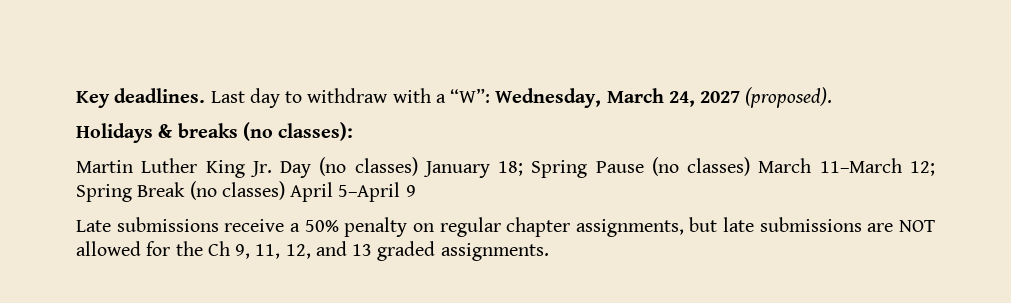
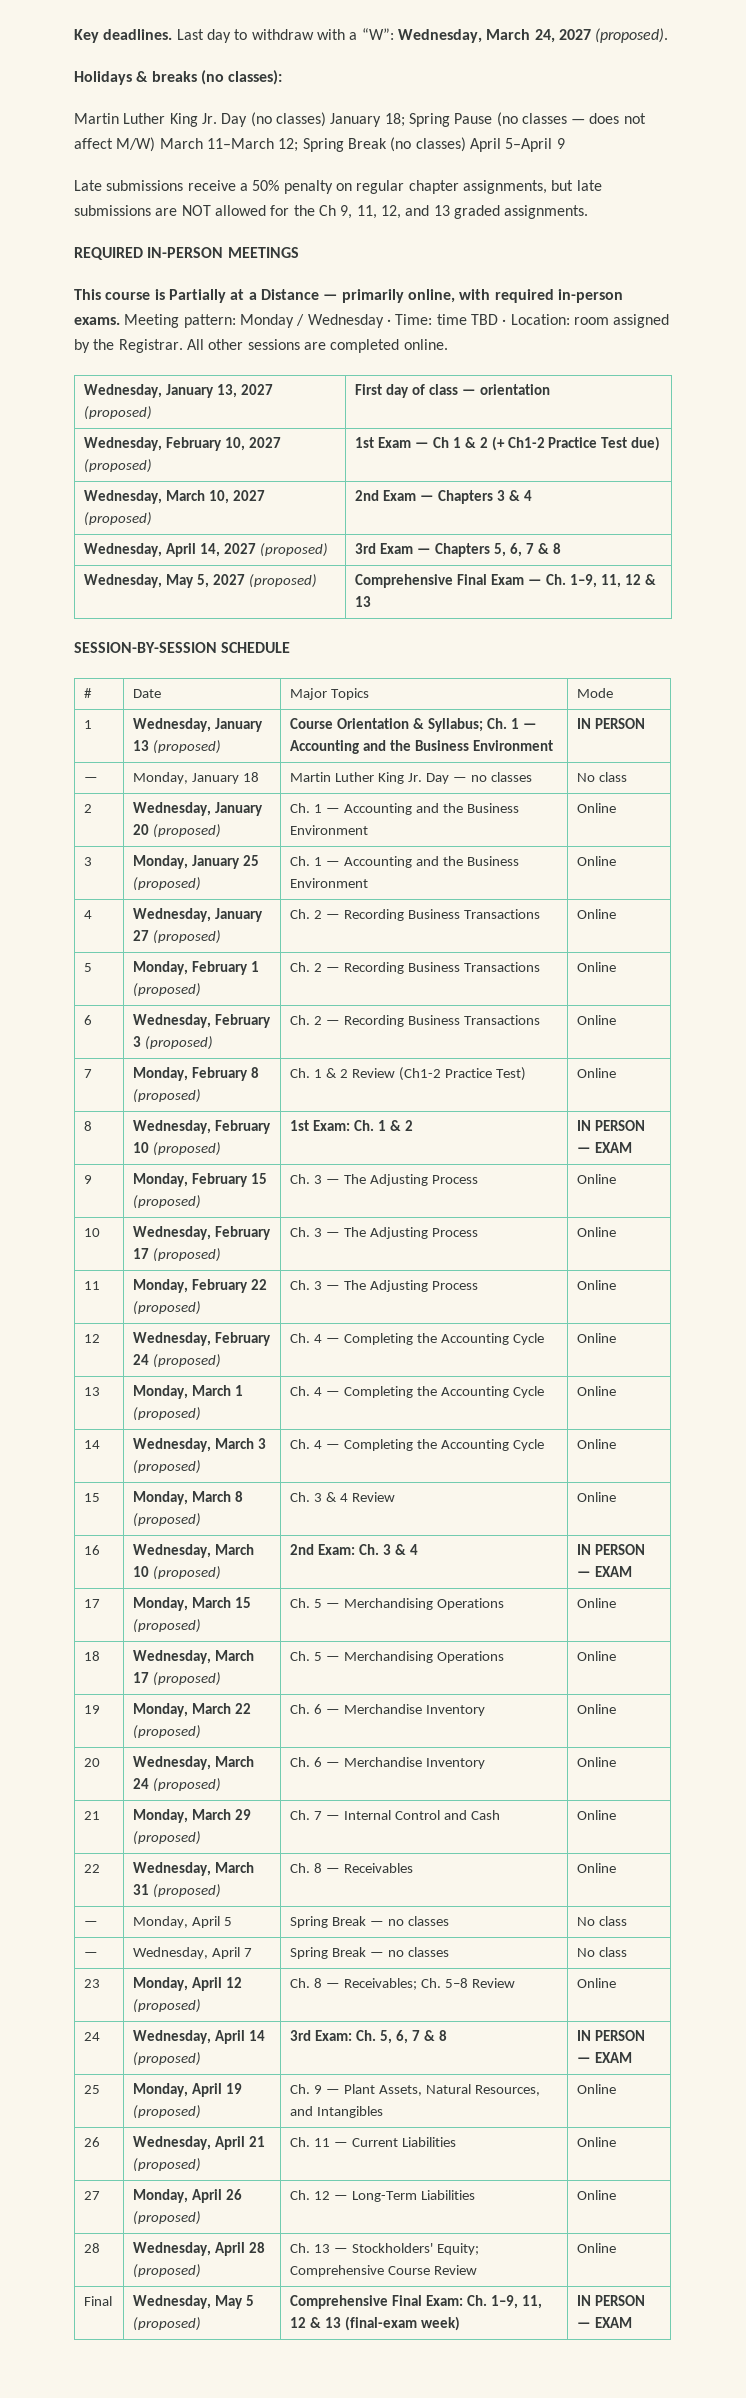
[687,157,751,176] classes) -> [521,113,646,124] [74,137,156,152] classes — does not affect M/W)
(549, 252) none -> [74,247,299,260] [74,289,623,303] [74,314,670,328] [74,339,448,353] [84,384,273,398] [84,406,153,420] [355,384,550,398] [84,437,281,451] [84,459,153,473] [355,436,661,451] [84,490,265,504] [84,512,153,526] [355,490,532,504] [84,543,328,557] [355,543,561,557] [84,574,317,588] [355,574,656,588] [355,596,372,607] [74,642,291,653] [84,688,93,698] [133,689,162,698] [290,688,370,700] [577,688,614,698] [84,720,93,729] [133,718,264,732] [133,740,222,754] [290,718,537,732] [290,740,553,754] [577,718,646,729] [84,777,99,782] [133,772,260,784] [290,772,532,784] [577,772,628,782] [84,804,93,813] [133,802,264,816] [133,824,222,838] [290,803,519,815] [290,825,369,835] [577,803,617,813] [84,857,93,866] [133,855,260,869] [133,877,202,891] [290,856,519,868] [290,878,369,888] [577,856,617,866] [84,910,93,919] [133,908,264,922] [133,930,222,944] [290,909,540,921] [577,909,617,919] [84,963,93,972] [133,961,260,975] [133,983,202,997] [290,962,540,974] [577,962,617,972] [84,1015,93,1025] [133,1014,272,1028] [133,1036,214,1050] [290,1015,540,1027] [577,1015,617,1025] [84,1069,93,1078] [133,1067,260,1081] [133,1089,202,1103] [290,1067,526,1081] [577,1068,617,1078] [84,1121,93,1131] [133,1120,272,1134] [133,1142,222,1156] [290,1120,413,1131] [577,1120,646,1131] [577,1142,633,1153] [84,1175,93,1184] [133,1173,268,1187] [133,1195,202,1209] [290,1174,478,1186] [577,1174,617,1184] [84,1228,101,1237] [133,1226,272,1240] [133,1248,222,1262] [290,1227,478,1239] [577,1227,617,1237] [84,1281,101,1290] [133,1279,268,1293] [133,1301,202,1315] [290,1280,478,1292] [577,1280,617,1290] [84,1334,101,1343] [133,1332,272,1346] [133,1354,222,1368] [290,1333,544,1345] [577,1333,617,1343] [84,1387,101,1396] [133,1385,244,1399] [133,1407,202,1421] [290,1386,544,1398] [577,1386,617,1396] [84,1440,101,1449] [133,1438,267,1452] [133,1460,202,1474] [290,1439,544,1451] [577,1439,617,1449] [84,1493,101,1502] [133,1491,244,1505] [133,1513,202,1527] [290,1492,395,1502] [577,1492,617,1502] [84,1545,101,1555] [133,1544,255,1558] [133,1566,222,1580] [290,1544,418,1555] [577,1544,646,1555] [577,1566,633,1577] [84,1599,101,1608] [133,1597,252,1611] [133,1619,202,1633] [290,1598,504,1610] [577,1598,617,1608] [84,1651,101,1661] [133,1650,255,1664] [133,1672,222,1686] [290,1651,504,1663] [577,1651,617,1661] [84,1705,101,1714] [133,1703,252,1717] [133,1725,202,1739] [290,1704,485,1716] [577,1704,617,1714] [84,1758,101,1767] [133,1756,255,1770] [133,1778,222,1792] [290,1757,485,1769] [577,1757,617,1767] [84,1811,101,1820] [133,1809,252,1823] [133,1831,202,1845] [290,1810,500,1820] [577,1810,617,1820] [84,1864,101,1873] [133,1862,255,1876] [133,1884,222,1898] [290,1863,413,1873] [577,1863,617,1873] [84,1921,99,1926] [133,1916,233,1928] [290,1916,449,1928] [577,1916,628,1926] [84,1952,99,1957] [133,1947,253,1959] [290,1947,449,1959] [577,1947,628,1957] [84,1979,101,1988] [133,1977,243,1991] [133,1999,202,2013] [290,1978,515,1990] [577,1978,617,1988] [84,2032,101,2041] [133,2030,266,2044] [133,2052,202,2066] [290,2030,447,2044] [577,2030,646,2041] [577,2052,633,2063] [84,2085,101,2094] [133,2083,243,2097] [133,2105,202,2119] [290,2084,540,2096] [290,2106,384,2118] [577,2084,617,2094] [84,2137,101,2147] [133,2136,266,2150] [133,2158,202,2172] [290,2137,456,2147] [577,2137,617,2147] [84,2191,101,2200] [133,2189,243,2203] [133,2211,202,2225] [290,2190,475,2202] [577,2190,617,2200] [84,2243,101,2253] [133,2242,266,2256] [133,2264,202,2278] [290,2243,479,2255] [290,2265,478,2277] [577,2243,617,2253] [84,2296,113,2306] [133,2295,255,2309] [133,2317,202,2331] [290,2295,542,2309] [290,2316,460,2331] [577,2295,646,2306] [577,2317,633,2328] // REQUIRED IN-PERSON MEETINGS // This course is Partially at a Distance — primarily online, with required in-person exams. Meeting pattern: Monday / Wednesday · Time: time TBD · Location: room assigned by the Registrar. All other sessions are completed online. // Wednesday, January 13, 2027 (proposed) | First day of class — orientation // Wednesday, February 10, 2027 (proposed) | 1st Exam — Ch 1 & 2 (+ Ch1-2 Practice Test due) // Wednesday, March 10, 2027 (proposed) | 2nd Exam — Chapters 3 & 4 // Wednesday, April 14, 2027 (proposed) | 3rd Exam — Chapters 5, 6, 7 & 8 // Wednesday, May 5, 2027 (proposed) | Comprehensive Final Exam — Ch. 1–9, 11, 12 & 13 // SESSION-BY-SESSION SCHEDULE // # | Date | Major Topics | Mode // 1 | Wednesday, January 13 (proposed) | Course Orientation & Syllabus; Ch. 1 — Accounting and the Business Environment | IN PERSON // — | Monday, January 18 | Martin Luther King Jr. Day — no classes | No class // 2 | Wednesday, January 20 (proposed) | Ch. 1 — Accounting and the Business Environment | Online // 3 | Monday, January 25 (proposed) | Ch. 1 — Accounting and the Business Environment | Online // 4 | Wednesday, January 27 (proposed) | Ch. 2 — Recording Business Transactions | Online // 5 | Monday, February 1 (proposed) | Ch. 2 — Recording Business Transactions | Online // 6 | Wednesday, February 3 (proposed) | Ch. 2 — Recording Business Transactions | Online // 7 | Monday, February 8 (proposed) | Ch. 1 & 2 Review (Ch1-2 Practice Test) | Online // 8 | Wednesday, February 10 (proposed) | 1st Exam: Ch. 1 & 2 | IN PERSON — EXAM // 9 | Monday, February 15 (proposed) | Ch. 3 — The Adjusting Process | Online // 10 | Wednesday, February 17 (proposed) | Ch. 3 — The Adjusting Process | Online // 11 | Monday, February 22 (proposed) | Ch. 3 — The Adjusting Process | Online // 12 | Wednesday, February 24 (proposed) | Ch. 4 — Completing the Accounting Cycle | Online // 13 | Monday, March 1 (proposed) | Ch. 4 — Completing the Accounting Cycle | Online // 14 | Wednesday, March 3 (proposed) | Ch. 4 — Completing the Accounting Cycle | Online // 15 | Monday, March 8 (proposed) | Ch. 3 & 4 Review | Online // 16 | Wednesday, March 10 (proposed) | 2nd Exam: Ch. 3 & 4 | IN PERSON — EXAM // 17 | Monday, March 15 (proposed) | Ch. 5 — Merchandising Operations | Online // 18 | Wednesday, March 17 (proposed) | Ch. 5 — Merchandising Operations | Online // 19 | Monday, March 22 (proposed) | Ch. 6 — Merchandise Inventory | Online // 20 | Wednesday, March 24 (proposed) | Ch. 6 — Merchandise Inventory | Online // 21 | Monday, March 29 (proposed) | Ch. 7 — Internal Control and Cash | Online // 22 | Wednesday, March 31 (proposed) | Ch. 8 — Receivables | Online // — | Monday, April 5 | Spring Break — no classes | No class // — | Wednesday, April 7 | Spring Break — no classes | No class // 23 | Monday, April 12 (proposed) | Ch. 8 — Receivables; Ch. 5–8 Review | Online // 24 | Wednesday, April 14 (proposed) | 3rd Exam: Ch. 5, 6, 7 & 8 | IN PERSON — EXAM // 25 | Monday, April 19 (proposed) | Ch. 9 — Plant Assets, Natural Resources, and Intangibles | Online // 26 | Wednesday, April 21 (proposed) | Ch. 11 — Current Liabilities | Online // 27 | Monday, April 26 (proposed) | Ch. 12 — Long-Term Liabilities | Online // 28 | Wednesday, April 28 (proposed) | Ch. 13 — Stockholders' Equity; Comprehensive Course Review | Online // Final | Wednesday, May 5 (proposed) | Comprehensive Final Exam: Ch. 1–9, 11, 12 & 13 (final-exam week) | IN PERSON — EXAM

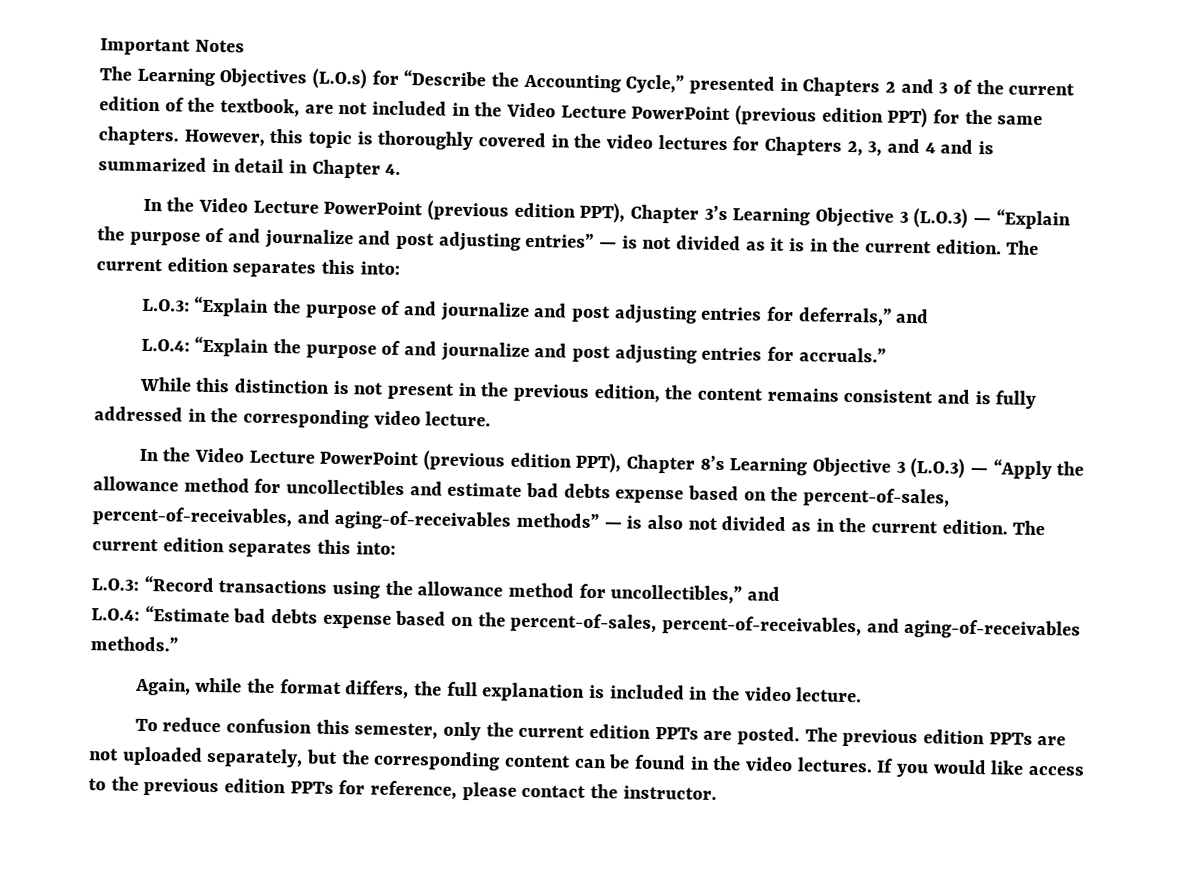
[74,28,669,43] [74,70,283,85] [74,112,646,127] [74,137,565,152] [74,180,602,194] [74,205,589,219] [74,247,299,260] [74,289,623,303] [74,314,670,328] [74,339,448,353] [84,384,273,398] [84,406,153,420] [355,384,550,398] [84,437,281,451] [84,459,153,473] [355,436,661,451] [84,490,265,504] [84,512,153,526] [355,490,532,504] [84,543,328,557] [355,543,561,557] [84,574,317,588] [355,574,656,588] [355,596,372,607] [74,642,291,653] [84,688,93,698] [133,689,162,698] [290,688,370,700] [577,688,614,698] [84,720,93,729] [133,718,264,732] [133,740,222,754] [290,718,537,732] [290,740,553,754] [577,718,646,729] [84,777,99,782] [133,772,260,784] [290,772,532,784] [577,772,628,782] [84,804,93,813] [133,802,264,816] [133,824,222,838] [290,803,519,815] [290,825,369,835] [577,803,617,813] [84,857,93,866] [133,855,260,869] [133,877,202,891] [290,856,519,868] [290,878,369,888] [577,856,617,866] [84,910,93,919] [133,908,264,922] [133,930,222,944] [290,909,540,921] [577,909,617,919] [84,963,93,972] [133,961,260,975] [133,983,202,997] [290,962,540,974] [577,962,617,972] [84,1015,93,1025] [133,1014,272,1028] [133,1036,214,1050] [290,1015,540,1027] [577,1015,617,1025] [84,1069,93,1078] [133,1067,260,1081] [133,1089,202,1103] [290,1067,526,1081] [577,1068,617,1078] [84,1121,93,1131] [133,1120,272,1134] [133,1142,222,1156] [290,1120,413,1131] [577,1120,646,1131] [577,1142,633,1153] [84,1175,93,1184] [133,1173,268,1187] [133,1195,202,1209] [290,1174,478,1186] [577,1174,617,1184] [84,1228,101,1237] [133,1226,272,1240] [133,1248,222,1262] [290,1227,478,1239] [577,1227,617,1237] [84,1281,101,1290] [133,1279,268,1293] [133,1301,202,1315] [290,1280,478,1292] [577,1280,617,1290] [84,1334,101,1343] [133,1332,272,1346] [133,1354,222,1368] [290,1333,544,1345] [577,1333,617,1343] [84,1387,101,1396] [133,1385,244,1399] [133,1407,202,1421] [290,1386,544,1398] [577,1386,617,1396] [84,1440,101,1449] [133,1438,267,1452] [133,1460,202,1474] [290,1439,544,1451] [577,1439,617,1449] [84,1493,101,1502] [133,1491,244,1505] [133,1513,202,1527] [290,1492,395,1502] [577,1492,617,1502] [84,1545,101,1555] [133,1544,255,1558] [133,1566,222,1580] [290,1544,418,1555] [577,1544,646,1555] [577,1566,633,1577] [84,1599,101,1608] [133,1597,252,1611] [133,1619,202,1633] [290,1598,504,1610] [577,1598,617,1608] [84,1651,101,1661] [133,1650,255,1664] [133,1672,222,1686] [290,1651,504,1663] [577,1651,617,1661] [84,1705,101,1714] [133,1703,252,1717] [133,1725,202,1739] [290,1704,485,1716] [577,1704,617,1714] [84,1758,101,1767] [133,1756,255,1770] [133,1778,222,1792] [290,1757,485,1769] [577,1757,617,1767] [84,1811,101,1820] [133,1809,252,1823] [133,1831,202,1845] [290,1810,500,1820] [577,1810,617,1820] [84,1864,101,1873] [133,1862,255,1876] [133,1884,222,1898] [290,1863,413,1873] [577,1863,617,1873] [84,1921,99,1926] [133,1916,233,1928] [290,1916,449,1928] [577,1916,628,1926] [84,1952,99,1957] [133,1947,253,1959] [290,1947,449,1959] [577,1947,628,1957] [84,1979,101,1988] [133,1977,243,1991] [133,1999,202,2013] [290,1978,515,1990] [577,1978,617,1988] [84,2032,101,2041] [133,2030,266,2044] [133,2052,202,2066] [290,2030,447,2044] [577,2030,646,2041] [577,2052,633,2063] [84,2085,101,2094] [133,2083,243,2097] [133,2105,202,2119] [290,2084,540,2096] [290,2106,384,2118] [577,2084,617,2094] [84,2137,101,2147] [133,2136,266,2150] [133,2158,202,2172] [290,2137,456,2147] [577,2137,617,2147] [84,2191,101,2200] [133,2189,243,2203] [133,2211,202,2225] [290,2190,475,2202] [577,2190,617,2200] [84,2243,101,2253] [133,2242,266,2256] [133,2264,202,2278] [290,2243,479,2255] [290,2265,478,2277] [577,2243,617,2253] [84,2296,113,2306] [133,2295,255,2309] [133,2317,202,2331] [290,2295,542,2309] [290,2316,460,2331] [577,2295,646,2306] [577,2317,633,2328] Key deadlines. Last day to withdraw with a “W”: Wednesday, March 24, 2027 (proposed). // Holidays & breaks (no classes): // Martin Luther King Jr. Day (no classes) January 18; Spring Pause (no classes — does not affect M/W) March 11–March 12; Spring Break (no classes) April 5–April 9 // Late submissions receive a 50% penalty on regular chapter assignments, but late submissions are NOT allowed for the Ch 9, 11, 12, and 13 graded assignments. // REQUIRED IN-PERSON MEETINGS // This course is Partially at a Distance — primarily online, with required in-person exams. Meeting pattern: Monday / Wednesday · Time: time TBD · Location: room assigned by the Registrar. All other sessions are completed online. // Wednesday, January 13, 2027 (proposed) | First day of class — orientation // Wednesday, February 10, 2027 (proposed) | 1st Exam — Ch 1 & 2 (+ Ch1-2 Practice Test due) // Wednesday, March 10, 2027 (proposed) | 2nd Exam — Chapters 3 & 4 // Wednesday, April 14, 2027 (proposed) | 3rd Exam — Chapters 5, 6, 7 & 8 // Wednesday, May 5, 2027 (proposed) | Comprehensive Final Exam — Ch. 1–9, 11, 12 & 13 // SESSION-BY-SESSION SCHEDULE // # | Date | Major Topics | Mode // 1 | Wednesday, January 13 (proposed) | Course Orientation & Syllabus; Ch. 1 — Accounting and the Business Environment | IN PERSON // — | Monday, January 18 | Martin Luther King Jr. Day — no classes | No class // 2 | Wednesday, January 20 (proposed) | Ch. 1 — Accounting and the Business Environment | Online // 3 | Monday, January 25 (proposed) | Ch. 1 — Accounting and the Business Environment | Online // 4 | Wednesday, January 27 (proposed) | Ch. 2 — Recording Business Transactions | Online // 5 | Monday, February 1 (proposed) | Ch. 2 — Recording Business Transactions | Online // 6 | Wednesday, February 3 (proposed) | Ch. 2 — Recording Business Transactions | Online // 7 | Monday, February 8 (proposed) | Ch. 1 & 2 Review (Ch1-2 Practice Test) | Online // 8 | Wednesday, February 10 (proposed) | 1st Exam: Ch. 1 & 2 | IN PERSON — EXAM // 9 | Monday, February 15 (proposed) | Ch. 3 — The Adjusting Process | Online // 10 | Wednesday, February 17 (proposed) | Ch. 3 — The Adjusting Process | Online // 11 | Monday, February 22 (proposed) | Ch. 3 — The Adjusting Process | Online // 12 | Wednesday, February 24 (proposed) | Ch. 4 — Completing the Accounting Cycle | Online // 13 | Monday, March 1 (proposed) | Ch. 4 — Completing the Accounting Cycle | Online // 14 | Wednesday, March 3 (proposed) | Ch. 4 — Completing the Accounting Cycle | Online // 15 | Monday, March 8 (proposed) | Ch. 3 & 4 Review | Online // 16 | Wednesday, March 10 (proposed) | 2nd Exam: Ch. 3 & 4 | IN PERSON — EXAM // 17 | Monday, March 15 (proposed) | Ch. 5 — Merchandising Operations | Online // 18 | Wednesday, March 17 (proposed) | Ch. 5 — Merchandising Operations | Online // 19 | Monday, March 22 (proposed) | Ch. 6 — Merchandise Inventory | Online // 20 | Wednesday, March 24 (proposed) | Ch. 6 — Merchandise Inventory | Online // 21 | Monday, March 29 (proposed) | Ch. 7 — Internal Control and Cash | Online // 22 | Wednesday, March 31 (proposed) | Ch. 8 — Receivables | Online // — | Monday, April 5 | Spring Break — no classes | No class // — | Wednesday, April 7 | Spring Break — no classes | No class // 23 | Monday, April 12 (proposed) | Ch. 8 — Receivables; Ch. 5–8 Review | Online // 24 | Wednesday, April 14 (proposed) | 3rd Exam: Ch. 5, 6, 7 & 8 | IN PERSON — EXAM // 25 | Monday, April 19 (proposed) | Ch. 9 — Plant Assets, Natural Resources, and Intangibles | Online // 26 | Wednesday, April 21 (proposed) | Ch. 11 — Current Liabilities | Online // 27 | Monday, April 26 (proposed) | Ch. 12 — Long-Term Liabilities | Online // 28 | Wednesday, April 28 (proposed) | Ch. 13 — Stockholders' Equity; Comprehensive Course Review | Online // Final | Wednesday, May 5 (proposed) | Comprehensive Final Exam: Ch. 1–9, 11, 12 & 13 (final-exam week) | IN PERSON — EXAM -> [100,38,245,56] [99,66,1076,97] [99,96,1044,129] [98,126,995,157] [98,156,402,179] [142,197,1071,230] [97,226,1040,255] [96,257,400,278] [141,296,930,327] [140,336,886,365] [138,376,1037,409] [94,406,492,429] [138,447,1085,480] [93,476,951,508] [92,506,1046,536] [92,537,396,558] [91,575,781,605] [91,605,1082,640] [90,636,178,652] [134,677,863,703] [134,717,1067,748] [89,746,1086,778] [88,776,717,801] Important Notes // The Learning Objectives (L.O.s) for “Describe the Accounting Cycle,” presented in Chapters 2 and 3 of the current edition of the textbook, are not included in the Video Lecture PowerPoint (previous edition PPT) for the same chapters. However, this topic is thoroughly covered in the video lectures for Chapters 2, 3, and 4 and is summarized in detail in Chapter 4. // In the Video Lecture PowerPoint (previous edition PPT), Chapter 3’s Learning Objective 3 (L.O.3) — “Explain the purpose of and journalize and post adjusting entries” — is not divided as it is in the current edition. The current edition separates this into: // L.O.3: “Explain the purpose of and journalize and post adjusting entries for deferrals,” and // L.O.4: “Explain the purpose of and journalize and post adjusting entries for accruals.” // While this distinction is not present in the previous edition, the content remains consistent and is fully addressed in the corresponding video lecture. // In the Video Lecture PowerPoint (previous edition PPT), Chapter 8’s Learning Objective 3 (L.O.3) — “Apply the allowance method for uncollectibles and estimate bad debts expense based on the percent-of-sales, percent-of-receivables, and aging-of-receivables methods” — is also not divided as in the current edition. The current edition separates this into: // L.O.3: “Record transactions using the allowance method for uncollectibles,” and // L.O.4: “Estimate bad debts expense based on the percent-of-sales, percent-of-receivables, and aging-of-receivables methods.” // Again, while the format differs, the full explanation is included in the video lecture. // To reduce confusion this semester, only the current edition PPTs are posted. The previous edition PPTs are not uploaded separately, but the corresponding content can be found in the video lectures. If you would like access to the previous edition PPTs for reference, please contact the instructor.

